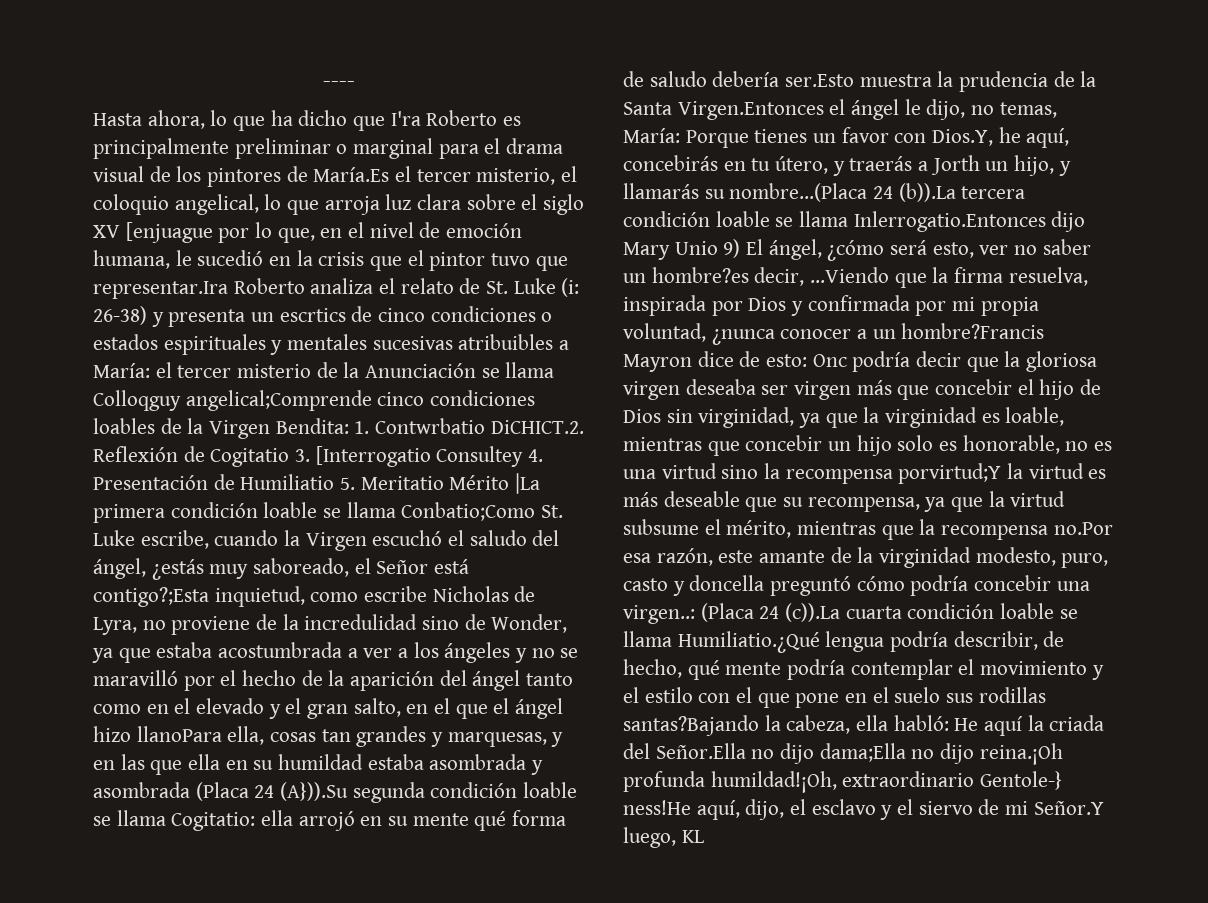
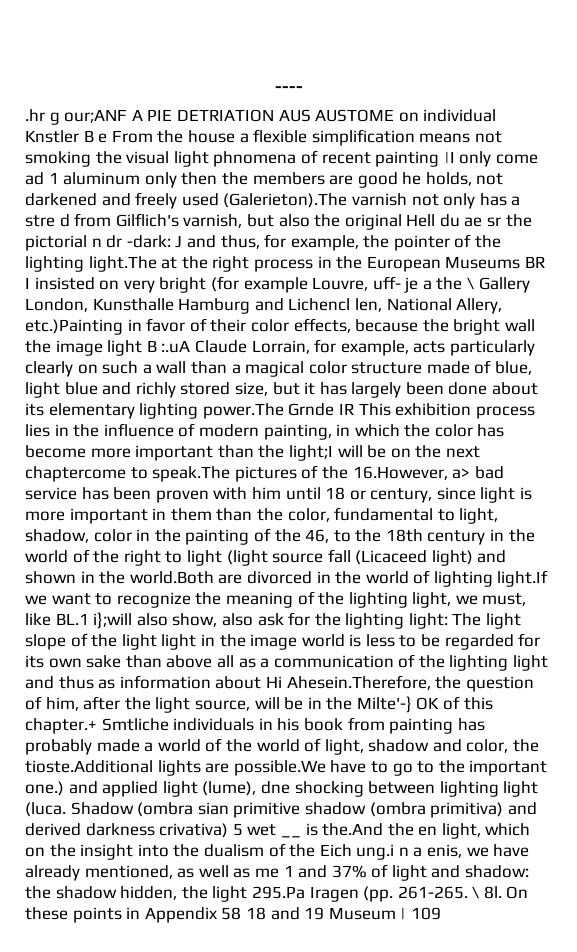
[93,110,522,131] [93,138,564,159] [93,166,578,187] [93,194,585,215] [93,222,523,243] [93,250,568,271] [93,278,580,299] [93,306,553,327] [93,334,570,355] [93,362,555,378] [93,390,536,411] [93,418,584,439] [93,446,544,467] [93,473,541,494] [93,502,564,523] [93,530,560,551] [93,558,470,580] [93,586,536,607] [93,614,568,635] [92,642,579,663] [93,670,574,691] [93,698,564,719] [93,726,564,747] [93,754,544,775] [93,782,578,803] [93,810,567,831] [623,71,1097,92] [623,99,1057,120] [623,127,1070,148] [623,155,1071,176] [623,183,1026,202] [623,211,1086,232] [623,239,1091,261] [623,267,1088,288] [623,295,1039,316] [623,323,1045,345] [623,351,1098,372] [623,379,1102,400] [623,407,1065,428] [623,435,1113,456] [623,463,1107,484] [623,491,1066,512] [623,519,1113,540] [623,547,1109,568] [623,575,1090,596] [623,603,1078,624] [623,631,1065,653] [623,659,1104,680] [623,687,1046,708] [623,715,1105,736] [623,743,1063,765] [623,771,1063,793] [623,799,1104,820] [623,827,704,848] Hasta ahora, lo que ha dicho que I'ra Roberto es principalmente preliminar o marginal para el drama visual de los pintores de María.Es el tercer misterio, el coloquio angelical, lo que arroja luz clara sobre el siglo XV [enjuague por lo que, en el nivel de emoción humana, le sucedió en la crisis que el pintor tuvo que representar.Ira Roberto analiza el relato de St. Luke (i: 26-38) y presenta un escrtics de cinco condiciones o estados espirituales y mentales sucesivas atribuibles a María: el tercer misterio de la Anunciación se llama Colloqguy angelical;Comprende cinco condiciones loables de la Virgen Bendita: 1. Contwrbatio DiCHICT.2. Reflexión de Cogitatio 3. [Interrogatio Consultey 4. Presentación de Humiliatio 5. Meritatio Mérito |La primera condición loable se llama Conbatio;Como St. Luke escribe, cuando la Virgen escuchó el saludo del ángel, ¿estás muy saboreado, el Señor está contigo?;Esta inquietud, como escribe Nicholas de Lyra, no proviene de la incredulidad sino de Wonder, ya que estaba acostumbrada a ver a los ángeles y no se maravilló por el hecho de la aparición del ángel tanto como en el elevado y el gran salto, en el que el ángel hizo llanoPara ella, cosas tan grandes y marquesas, y en las que ella en su humildad estaba asombrada y asombrada (Placa 24 (A})).Su segunda condición loable se llama Cogitatio: ella arrojó en su mente qué forma de saludo debería ser.Esto muestra la prudencia de la Santa Virgen.Entonces el ángel le dijo, no temas, María: Porque tienes un favor con Dios.Y, he aquí, concebirás en tu útero, y traerás a Jorth un hijo, y llamarás su nombre...(Placa 24 (b)).La tercera condición loable se llama Inlerrogatio.Entonces dijo Mary Unio 9) El ángel, ¿cómo será esto, ver no saber un hombre?es decir, ...Viendo que la firma resuelva, inspirada por Dios y confirmada por mi propia voluntad, ¿nunca conocer a un hombre?Francis Mayron dice de esto: Onc podría decir que la gloriosa virgen deseaba ser virgen más que concebir el hijo de Dios sin virginidad, ya que la virginidad es loable, mientras que concebir un hijo solo es honorable, no es una virtud sino la recompensa porvirtud;Y la virtud es más deseable que su recompensa, ya que la virtud subsume el mérito, mientras que la recompensa no.Por esa razón, este amante de la virginidad modesto, puro, casto y doncella preguntó cómo podría concebir una virgen..: (Placa 24 (c)).La cuarta condición loable se llama Humiliatio.¿Qué lengua podría describir, de hecho, qué mente podría contemplar el movimiento y el estilo con el que pone en el suelo sus rodillas santas?Bajando la cabeza, ella habló: He aquí la criada del Señor.Ella no dijo dama;Ella no dijo reina.¡Oh profunda humildad!¡Oh, extraordinario Gentole-} ness!He aquí, dijo, el esclavo y el siervo de mi Señor.Y luego, KL -> [25,109,497,125] [25,129,502,146] [25,150,538,167] [25,172,504,188] [25,192,521,209] [25,213,532,230] [25,234,502,251] [25,256,545,272] [25,276,530,293] [25,298,503,314] [25,318,535,335] [25,339,535,356] [25,360,533,377] [25,382,539,398] [25,403,535,419] [25,423,505,440] [25,445,480,461] [25,465,504,482] [25,487,533,503] [25,507,499,524] [25,528,535,545] [25,549,507,566] [25,570,549,587] [25,591,527,608] [25,612,522,629] [25,633,541,650] [25,654,549,671] [25,675,534,692] [25,696,493,713] [25,717,485,734] [25,738,540,755] [25,760,548,776] [25,781,539,797] [25,802,537,818] [25,823,531,839] [25,843,530,860] [25,864,530,881] [25,886,529,902] [25,907,441,923] .hr g our;ANF A PIE DETRIATION AUS AUSTOME on individual Knstler B e From the house a flexible simplification means not smoking the visual light phnomena of recent painting |I only come ad 1 aluminum only then the members are good he holds, not darkened and freely used (Galerieton).The varnish not only has a stre d from Gilflich's varnish, but also the original Hell du ae sr the pictorial n dr -dark: J and thus, for example, the pointer of the lighting light.The at the right process in the European Museums BR I insisted on very bright (for example Louvre, uff- je a the \ Gallery London, Kunsthalle Hamburg and Lichencl len, National Allery, etc.)Painting in favor of their color effects, because the bright wall the image light B :.uA Claude Lorrain, for example, acts particularly clearly on such a wall than a magical color structure made of blue, light blue and richly stored size, but it has largely been done about its elementary lighting power.The Grnde IR This exhibition process lies in the influence of modern painting, in which the color has become more important than the light;I will be on the next chaptercome to speak.The pictures of the 16.However, a> bad service has been proven with him until 18 or century, since light is more important in them than the color, fundamental to light, shadow, color in the painting of the 46, to the 18th century in the world of the right to light (light source fall (Licaceed light) and shown in the world.Both are divorced in the world of lighting light.If we want to recognize the meaning of the lighting light, we must, like BL.1 i};will also show, also ask for the lighting light: The light slope of the light light in the image world is less to be regarded for its own sake than above all as a communication of the lighting light and thus as information about Hi Ahesein.Therefore, the question of him, after the light source, will be in the Milte'-} OK of this chapter.+ Smtliche individuals in his book from painting has probably made a world of the world of light, shadow and color, the tioste.Additional lights are possible.We have to go to the important one.) and applied light (lume), dne shocking between lighting light (luca. Shadow (ombra sian primitive shadow (ombra primitiva) and derived darkness crivativa) 5 wet __ is the.And the en light, which on the insight into the dualism of the Eich ung.i n a enis, we have already mentioned, as well as me 1 and 37% of light and shadow: the shadow hidden, the light 295.Pa Iragen (pp. 261-265. \ 8l. On these points in Appendix 58 18 and 19 Museum | 109

